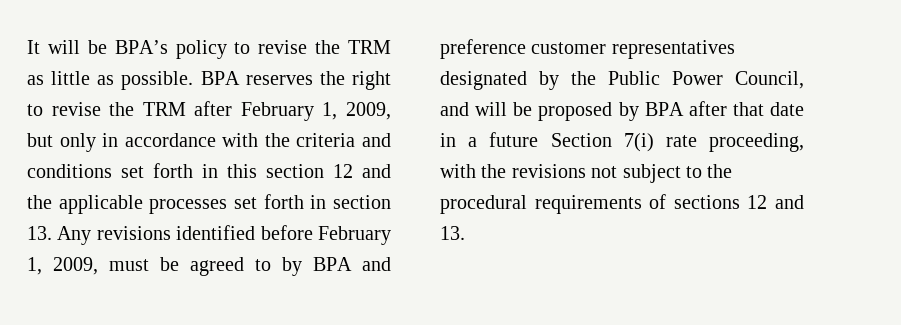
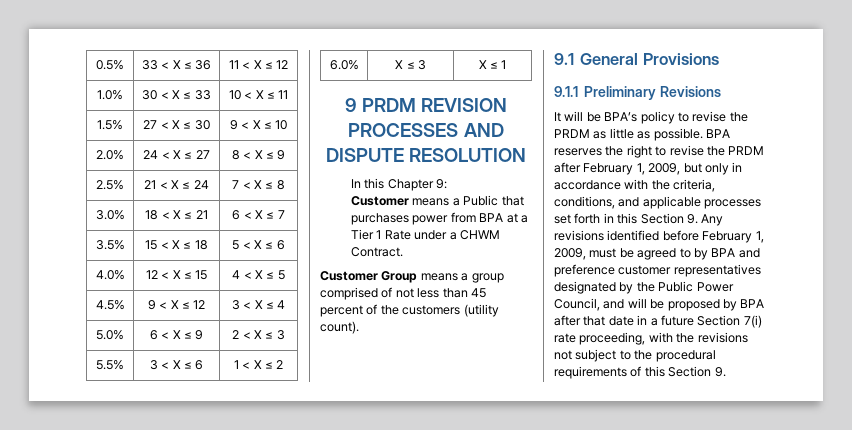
(27, 47) none -> [96,60,124,70] [141,60,212,70] [228,60,289,69] [97,90,123,100] [142,90,211,100] [228,90,289,100] [97,120,123,130] [143,120,210,130] [229,120,288,130] [96,150,124,160] [143,150,210,159] [231,150,286,160] [96,180,124,190] [144,180,209,189] [232,180,285,190] [95,210,125,220] [145,210,208,220] [232,210,285,220] [95,240,125,250] [145,240,208,250] [232,240,285,250] [95,270,125,280] [145,270,208,280] [232,270,285,280] [95,300,125,310] [147,300,206,310] [231,300,286,310] [96,330,124,340] [149,330,204,340] [232,330,285,340] [96,360,124,370] [149,360,204,370] [233,360,284,369] [329,60,359,70] [395,60,426,70] [478,60,507,69] [344,98,508,112] [348,123,504,137] [325,148,527,162] [351,178,448,191] [351,195,524,206] [351,212,528,225] [351,229,500,240] [351,247,404,257] [320,271,504,283] [320,287,486,300] [320,304,499,317] [320,321,359,334] [554,53,719,65] [554,86,722,100] 0.5% | 33 < X ≤ 36 | 11 < X ≤ 12 // 1.0% | 30 < X ≤ 33 | 10 < X ≤ 11 // 1.5% | 27 < X ≤ 30 | 9 < X ≤ 10 // 2.0% | 24 < X ≤ 27 | 8 < X ≤ 9 // 2.5% | 21 < X ≤ 24 | 7 < X ≤ 8 // 3.0% | 18 < X ≤ 21 | 6 < X ≤ 7 // 3.5% | 15 < X ≤ 18 | 5 < X ≤ 6 // 4.0% | 12 < X ≤ 15 | 4 < X ≤ 5 // 4.5% | 9 < X ≤ 12 | 3 < X ≤ 4 // 5.0% | 6 < X ≤ 9 | 2 < X ≤ 3 // 5.5% | 3 < X ≤ 6 | 1 < X ≤ 2 // 6.0% | X ≤ 3 | X ≤ 1 // 9 PRDM REVISION PROCESSES AND DISPUTE RESOLUTION // In this Chapter 9: // Customer means a Public that purchases power from BPA at a Tier 1 Rate under a CHWM Contract. // Customer Group means a group comprised of not less than 45 percent of the customers (utility count). // 9.1 General Provisions // 9.1.1 Preliminary Revisions //
[348,40,391,54] TRM -> [554,129,590,138] PRDM
[142,102,186,116] TRM -> [728,146,765,155] PRDM
[296,133,391,147] [27,163,391,178] [27,195,52,209] criteria and conditions set forth in this section 12 and the -> [673,179,716,192] [554,196,640,209] criteria, conditions, and
[333,195,391,209] [27,226,52,240] section 13. -> [617,213,698,224] this Section 9.
[673,195,804,209] [440,226,465,240] sections 12 and 13. -> [644,366,726,377] this Section 9.

